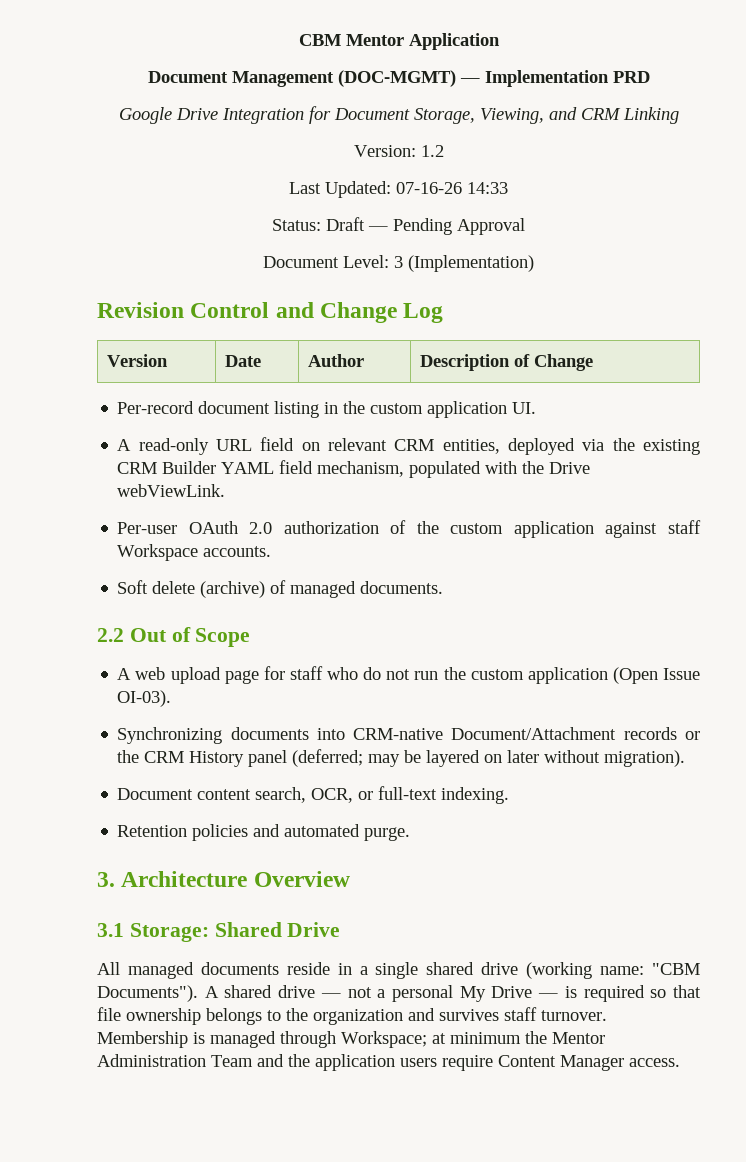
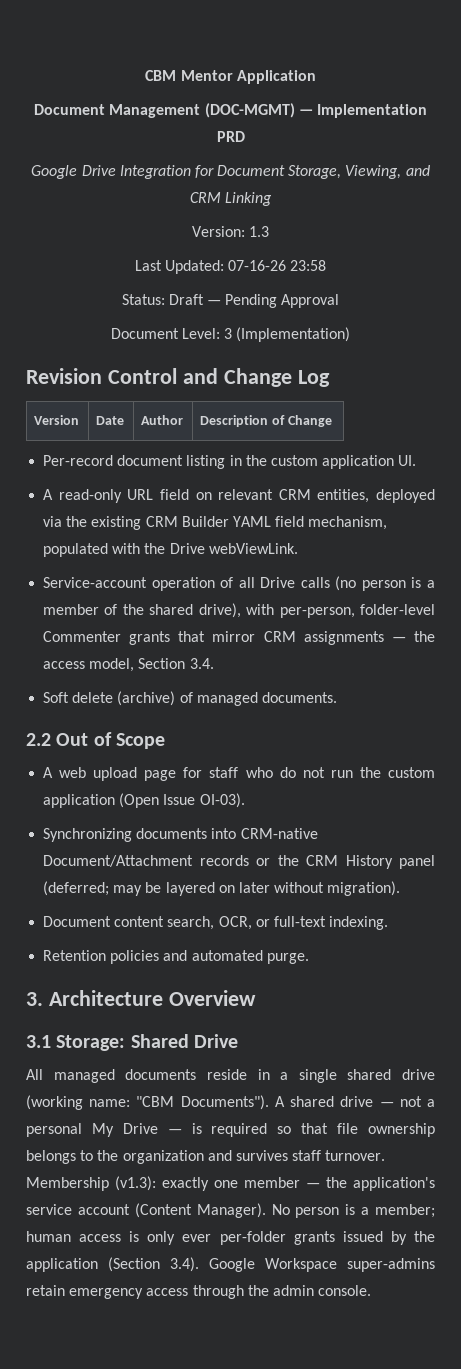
[420,145,444,157] 1.2 -> [249,226,270,237] 1.3
[467,182,508,194] 14:33 -> [290,260,327,271] 23:58
[117,520,701,538] [117,544,272,561] Per-user OAuth 2.0 authorization of the custom application against staff Workspace accounts. -> [43,576,436,591] [43,603,435,618] [43,631,435,645] [43,658,214,672] Service-account operation of all Drive calls (no person is a member of the shared drive), with per-person, folder-level Commenter grants that mirror CRM assignments — the access model, Section 3.4.
[193,1031,605,1048] [97,1054,680,1071] is managed through Workspace; at minimum the Mentor Administration Team and the application users require Content Manager access. -> [115,1176,435,1191] [26,1203,435,1218] [26,1231,435,1245] [26,1257,435,1272] [26,1285,372,1299] (v1.3): exactly one member — the application's service account (Content Manager). No person is a member; human access is only ever per-folder grants issued by the application (Section 3.4). Google Workspace super-admins retain emergency access through the admin console.

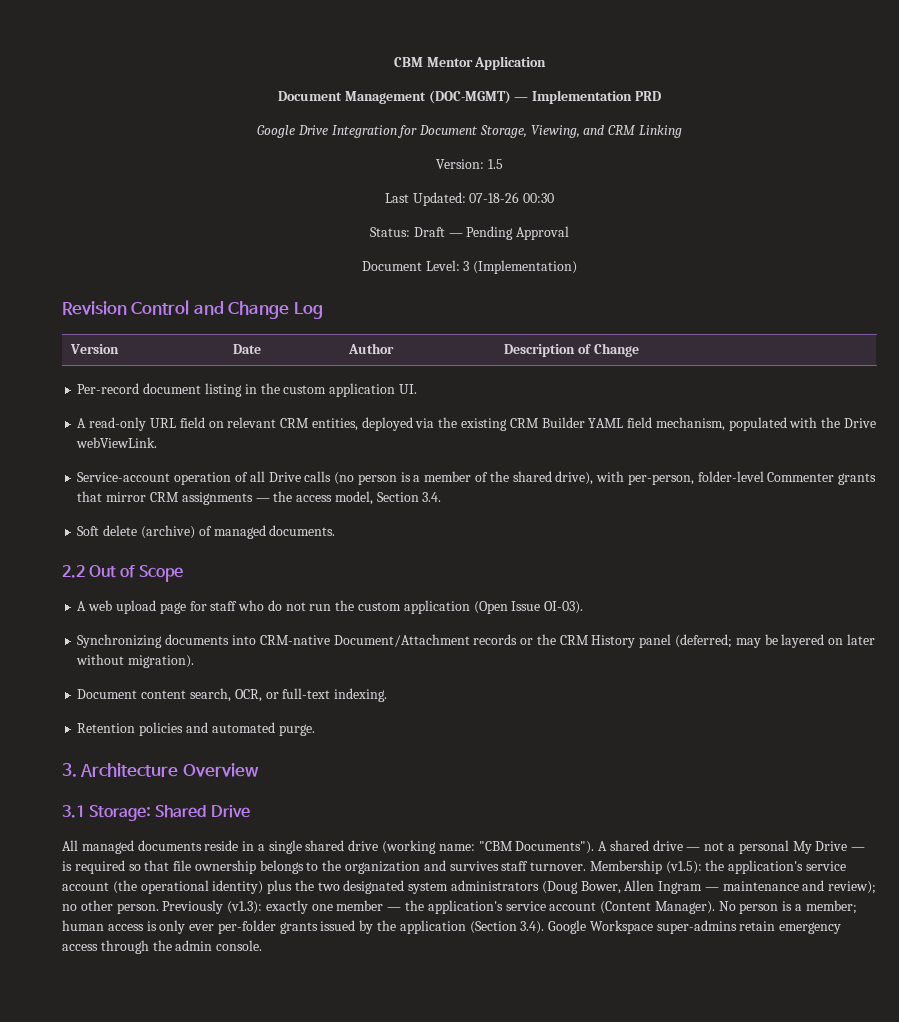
[249,226,270,237] 1.3 -> [487,159,503,169] 1.5
[228,260,327,271] 07-16-26 23:58 -> [469,192,555,203] 07-18-26 00:30
(109, 1184) none -> [665,860,847,874] [62,880,877,894] [62,900,224,914] (v1.5): the application's service account (the operational identity) plus the two designated system administrators (Doug Bower, Allen Ingram — maintenance and review); no other person. Previously

